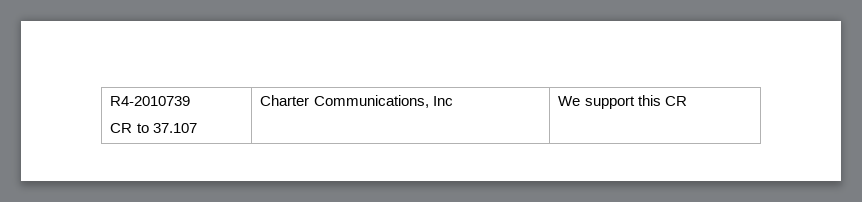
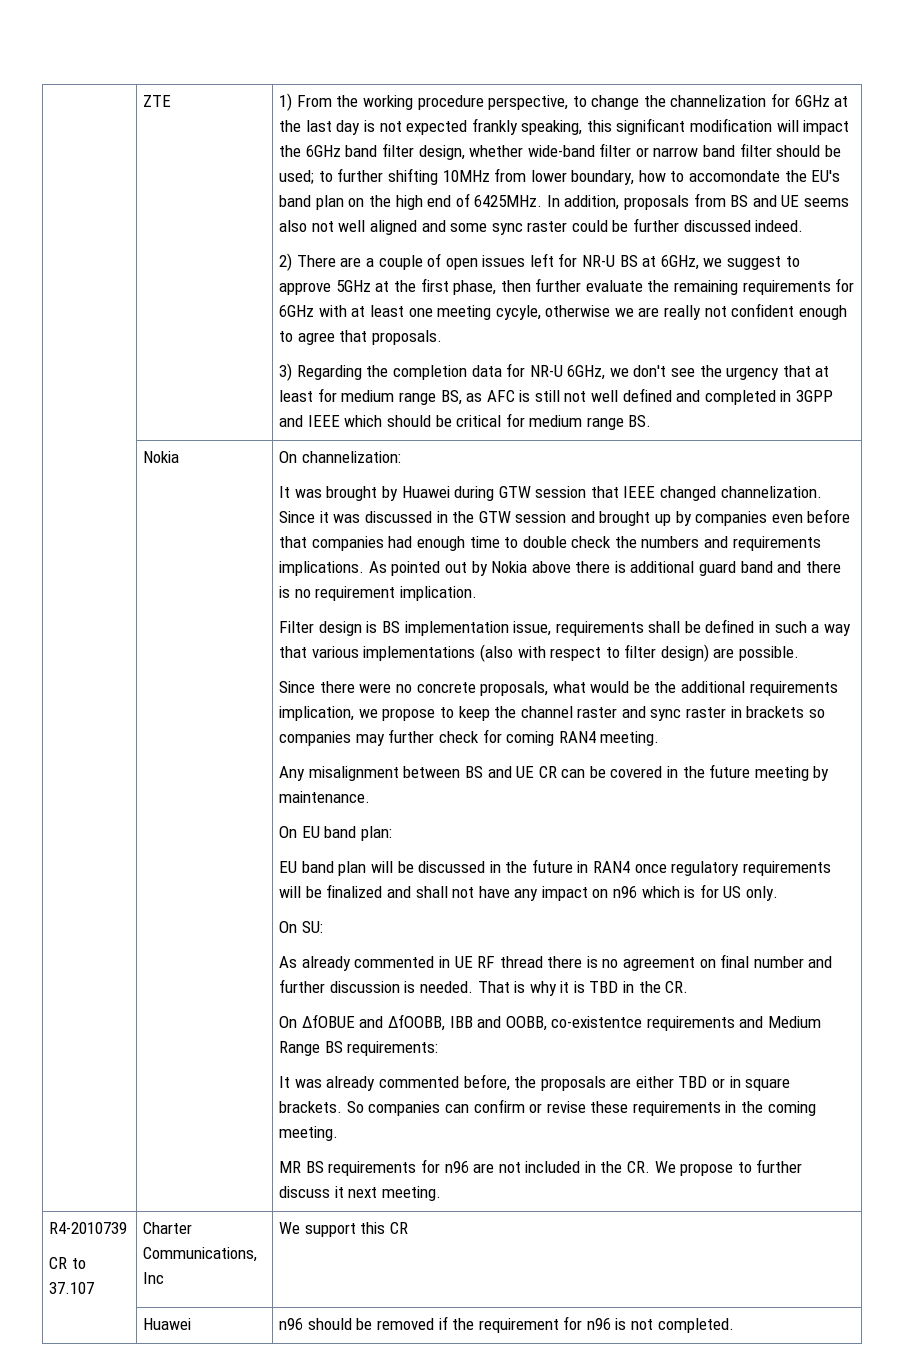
(110, 101) none -> [143,95,172,107] [279,93,849,111] [279,118,850,135] [279,143,841,160] [279,168,841,185] [279,193,850,210] [279,218,804,235] [279,253,800,271] [279,278,855,295] [279,303,847,320] [279,330,442,345] [279,363,830,381] [279,388,834,405] [279,413,652,430] [143,451,180,463] [279,451,401,463] [279,486,822,501] [279,509,851,526] [279,536,821,551] [279,561,841,576] [279,586,477,601] [279,619,851,636] [279,644,800,662] [279,681,838,696] [279,706,825,721] [279,729,660,746] [279,764,830,781] [279,791,371,803] [279,826,392,841] [279,859,831,876] [279,884,779,901] [279,921,323,933] [279,954,833,971] [279,979,689,996] [279,1014,822,1031] [279,1041,439,1056] [279,1074,791,1091] [279,1099,816,1116] [279,1126,339,1141] [279,1159,803,1176] [279,1186,441,1201] | ZTE | 1) From the working procedure perspective, to change the channelization for 6GHz at the last day is not expected frankly speaking, this significant modification will impact the 6GHz band filter design, whether wide-band filter or narrow band filter should be used; to further shifting 10MHz from lower boundary, how to accomondate the EU's band plan on the high end of 6425MHz. In addition, proposals from BS and UE seems also not well aligned and some sync raster could be further discussed indeed. // 2) There are a couple of open issues left for NR-U BS at 6GHz, we suggest to approve 5GHz at the first phase, then further evaluate the remaining requirements for 6GHz with at least one meeting cycyle, otherwise we are really not confident enough to agree that proposals. // 3) Regarding the completion data for NR-U 6GHz, we don't see the urgency that at least for medium range BS, as AFC is still not well defined and completed in 3GPP and IEEE which should be critical for medium range BS. // | Nokia | On channelization: // It was brought by Huawei during GTW session that IEEE changed channelization. Since it was discussed in the GTW session and brought up by companies even before that companies had enough time to double check the numbers and requirements implications. As pointed out by Nokia above there is additional guard band and there is no requirement implication. // Filter design is BS implementation issue, requirements shall be defined in such a way that various implementations (also with respect to filter design) are possible. // Since there were no concrete proposals, what would be the additional requirements implication, we propose to keep the channel raster and sync raster in brackets so companies may further check for coming RAN4 meeting. // Any misalignment between BS and UE CR can be covered in the future meeting by maintenance. // On EU band plan: // EU band plan will be discussed in the future in RAN4 once regulatory requirements will be finalized and shall not have any impact on n96 which is for US only. // On SU: // As already commented in UE RF thread there is no agreement on final number and further discussion is needed. That is why it is TBD in the CR. // On ΔfOBUE and ΔfOOBB, IBB and OOBB, co-existentce requirements and Medium Range BS requirements: // It was already commented before, the proposals are either TBD or in square brackets. So companies can confirm or revise these requirements in the coming meeting. // MR BS requirements for n96 are not included in the CR. We propose to further discuss it next meeting. //
(687, 101) none -> [143,1318,192,1330] [279,1316,734,1333] // | Huawei | n96 should be removed if the requirement for n96 is not completed.

